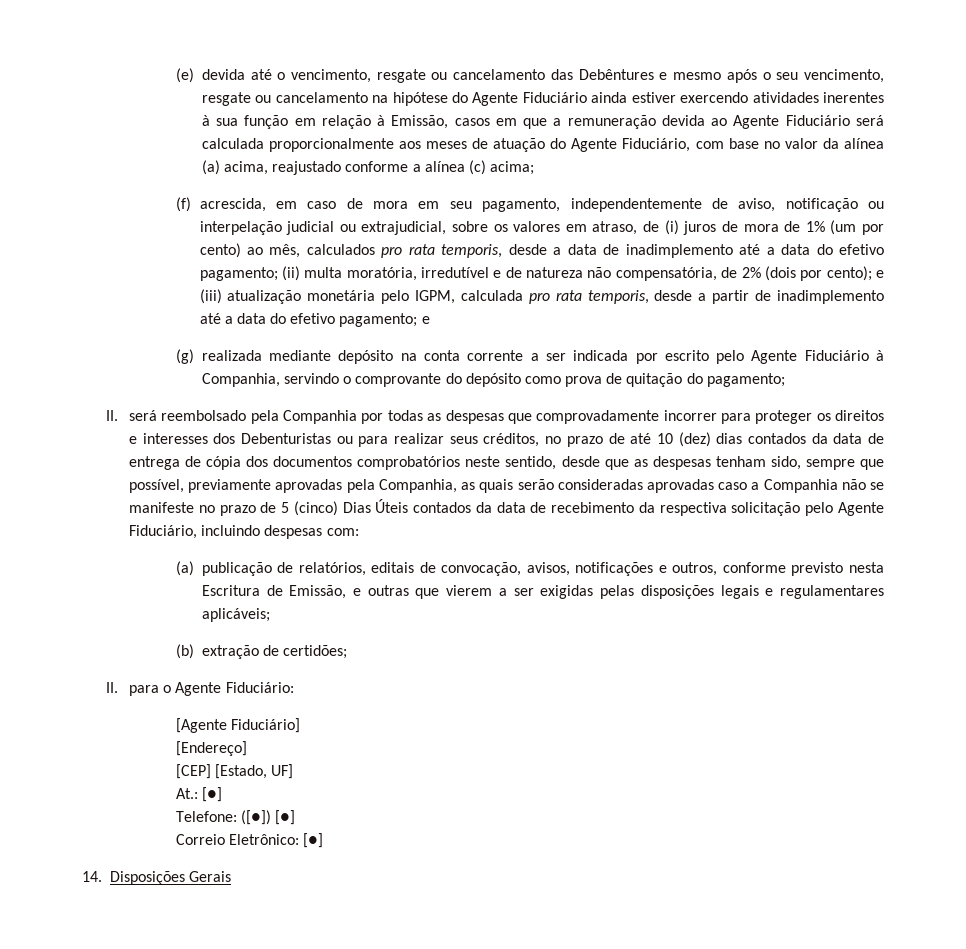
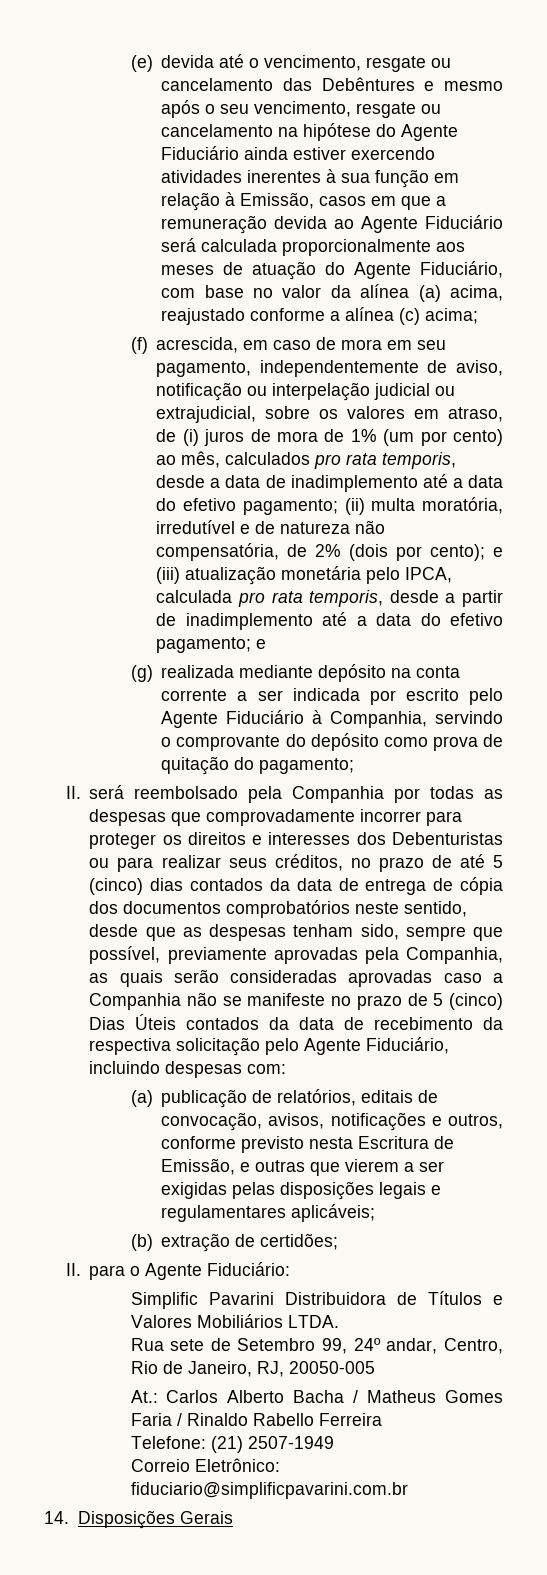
[415,290,456,304] IGPM, -> [405,567,453,583] IPCA,
[656,432,711,447] 10 (dez) -> [492,855,503,868] [89,878,144,895] 5 (cinco)
[176,718,301,733] [176,741,248,756] [176,764,294,779] [176,787,223,802] [Agente Fiduciário] // [Endereço] // [CEP] [Estado, UF] // At.: [●] -> [130,1291,504,1309] [130,1314,339,1328] [130,1338,503,1354] [130,1361,375,1377] [130,1390,504,1403] [130,1413,382,1426] Simplific Pavarini Distribuidora de Títulos e Valores Mobiliários LTDA. // Rua sete de Setembro 99, 24º andar, Centro, Rio de Janeiro, RJ, 20050-005 // At.: Carlos Alberto Bacha / Matheus Gomes Faria / Rinaldo Rabello Ferreira
[241,810,296,825] ([●]) [●] -> [210,1436,334,1453] (21) 2507-1949
[303,833,324,848] [●] -> [130,1482,408,1499] fiduciario@simplificpavarini.com.br

